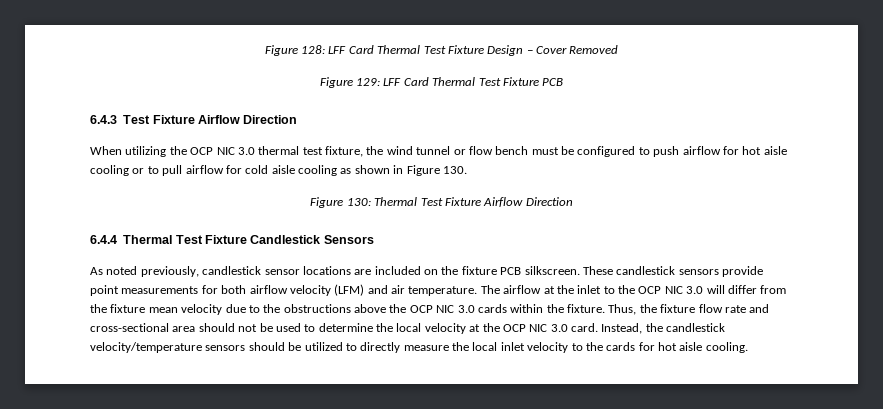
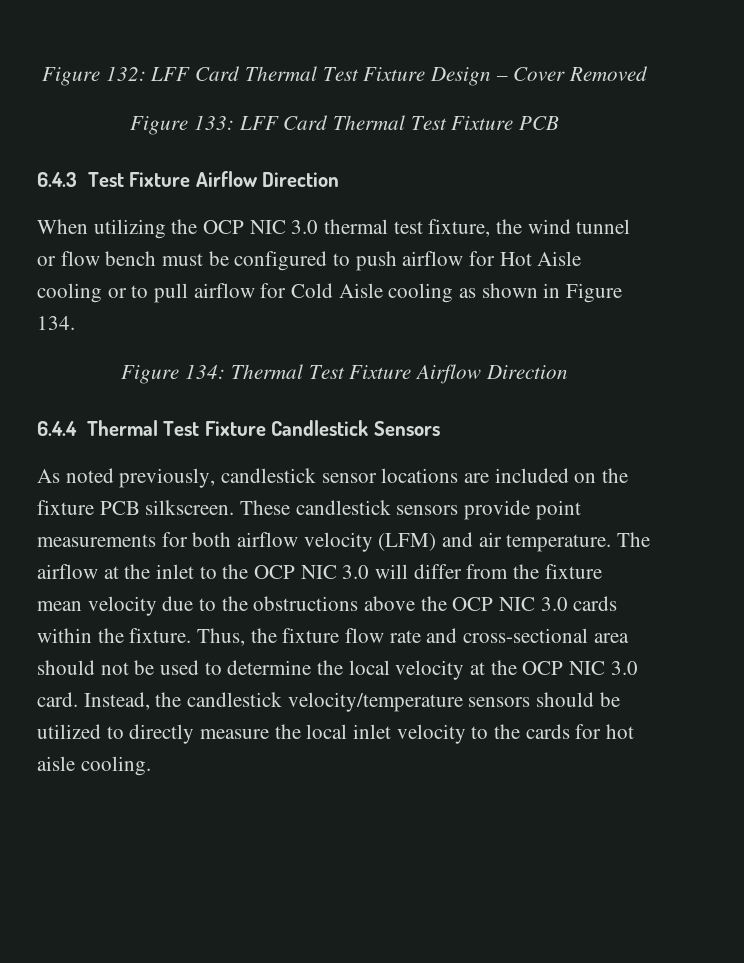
[264,45,325,56] Figure 128: -> [42,66,146,86] Figure 132:
[356,78,381,86] 129: -> [193,115,234,130] 133:
[742,146,787,155] hot aisle -> [499,251,582,266] Hot Aisle
[245,165,295,174] cold aisle -> [291,283,383,298] Cold Aisle
[442,166,467,174] [310,197,371,208] 130. // Figure 130: -> [37,316,75,330] [121,364,226,384] 134. // Figure 134:

